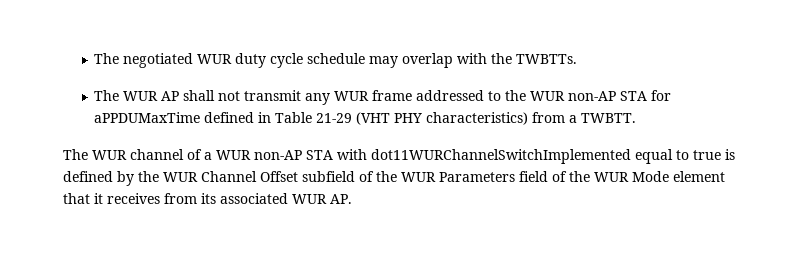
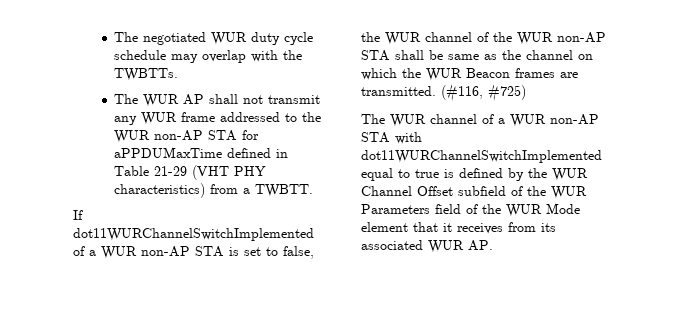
(637, 118) none -> [73,210,83,220] [73,228,314,241] [73,246,314,259] [361,32,606,45] [361,50,593,61] [361,68,578,81] [361,84,526,102] // If dot11WURChannelSwitchImplemented of a WUR non-AP STA is set to false, the WUR channel of the WUR non-AP STA shall be same as the channel on which the WUR Beacon frames are transmitted. (#116, #725)

